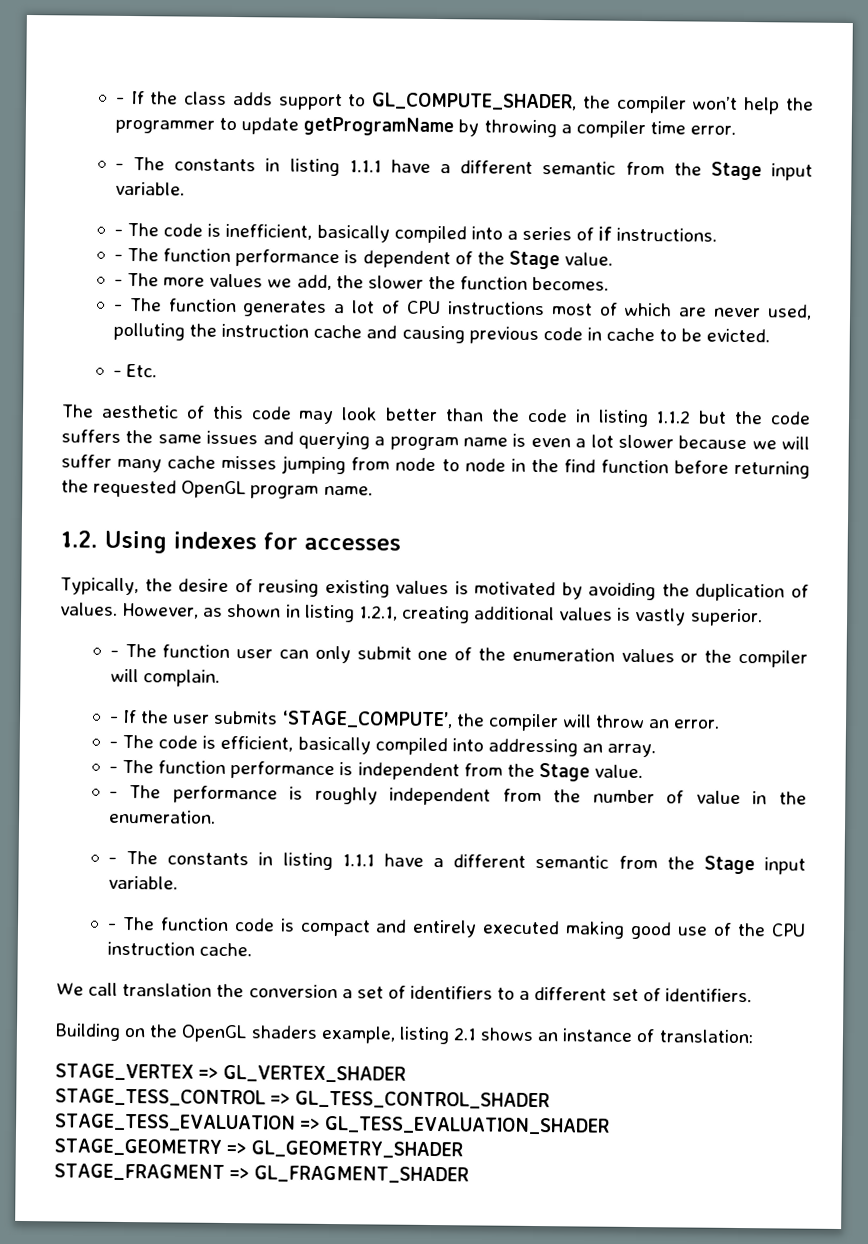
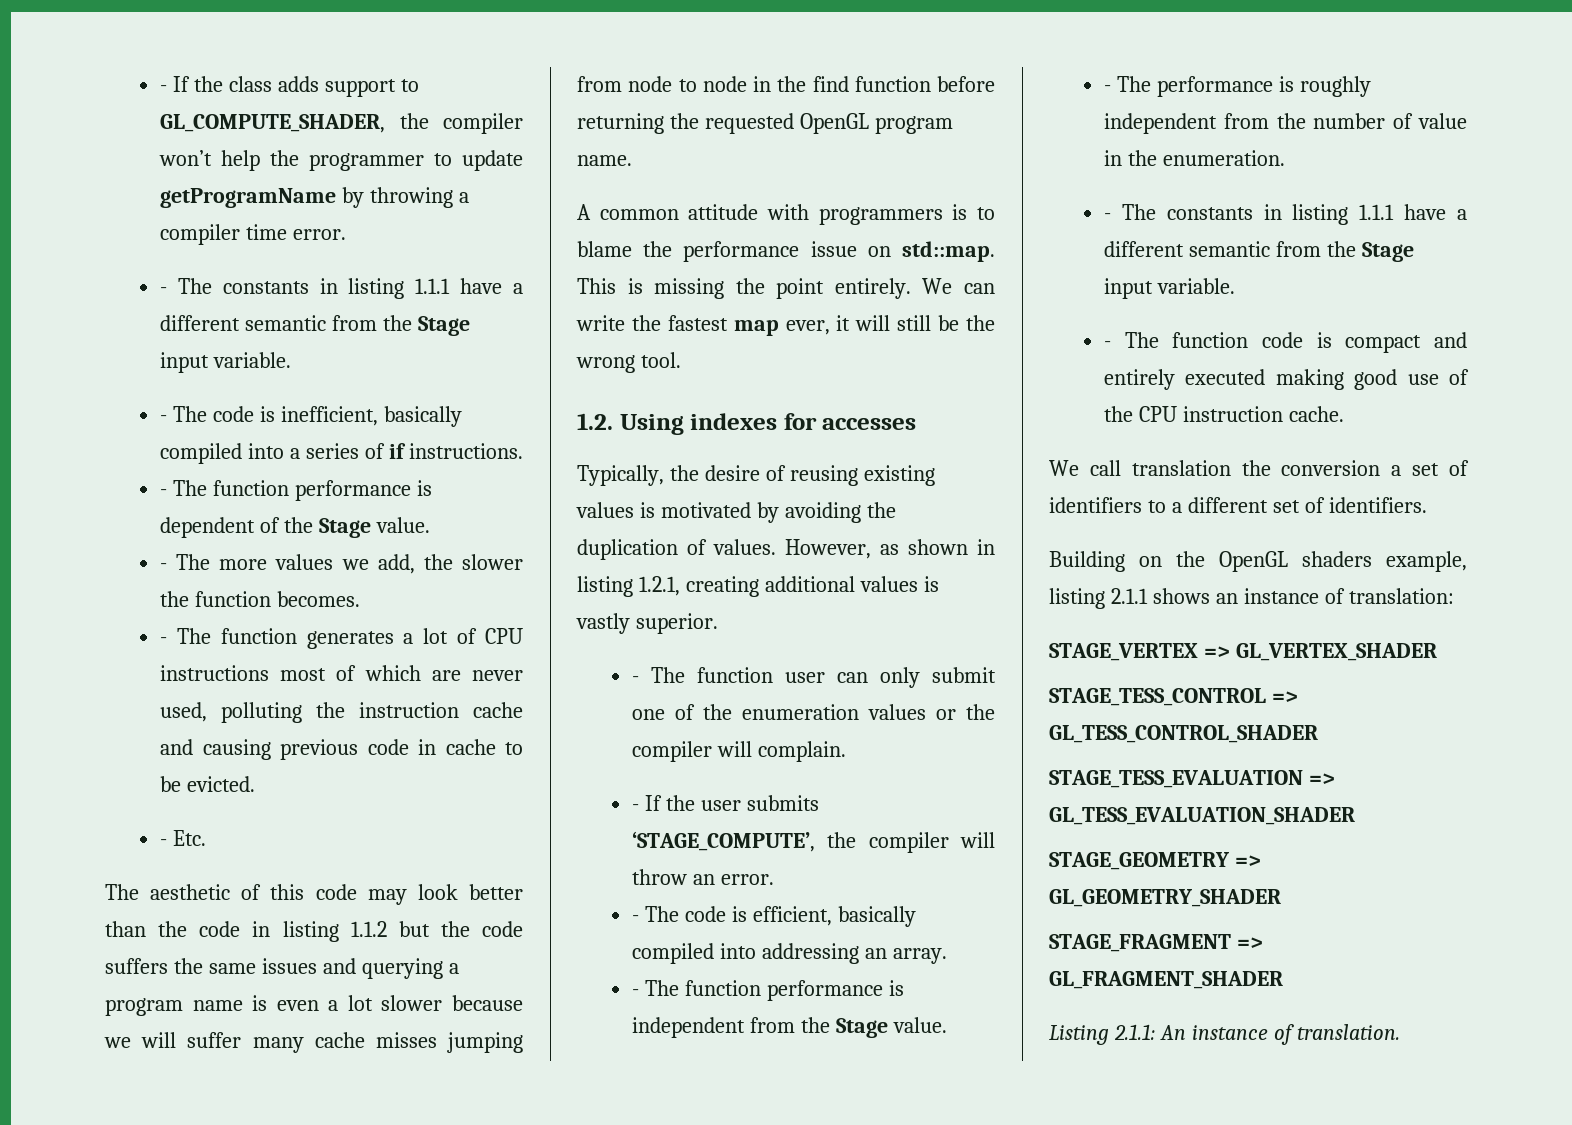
(373, 490) none -> [577,204,995,225] [577,241,995,262] [577,278,995,299] [576,315,996,336] [576,352,681,373] // A common attitude with programmers is to blame the performance issue on std::map. This is missing the point entirely. We can write the fastest map ever, it will still be the wrong tool.
[452,1027,477,1041] 2.1 -> [1110,588,1148,604] 2.1.1
(470, 1174) none -> [1049,1024,1400,1045] // Listing 2.1.1: An instance of translation.

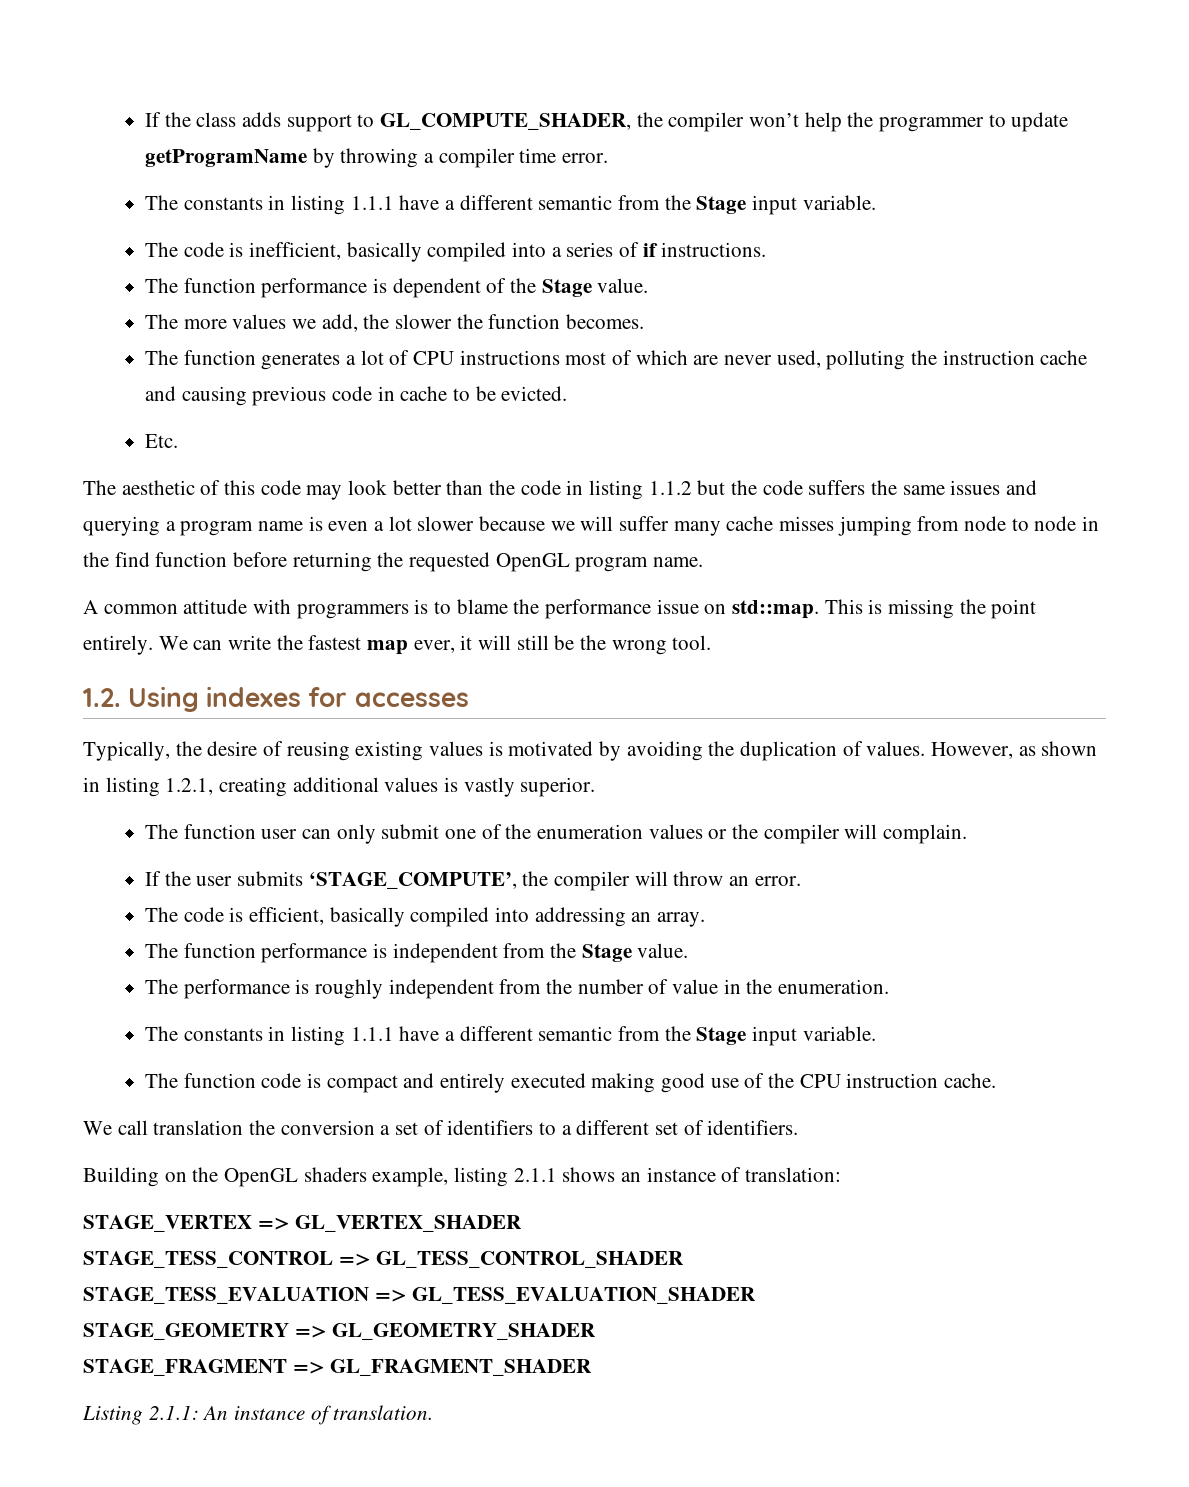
[159,85,167,92] - -> (145, 119) none
[159,287,167,294] - -> (609, 158) none
[159,415,167,422] - -> (876, 202) none
[159,489,167,496] - -> (767, 249) none
[159,563,167,570] - -> (649, 285) none
[159,637,167,644] - -> (645, 321) none
[159,839,167,846] - -> (568, 393) none
[631,676,639,683] - -> (596, 787) none
[631,804,639,811] - -> (968, 834) none
[631,915,639,922] - -> (801, 881) none
[631,989,639,996] - -> (706, 919) none
[1103,85,1111,92] - -> (689, 950) none
[1103,213,1111,220] - -> (890, 986) none
[1103,341,1111,348] - -> (876, 1033) none

